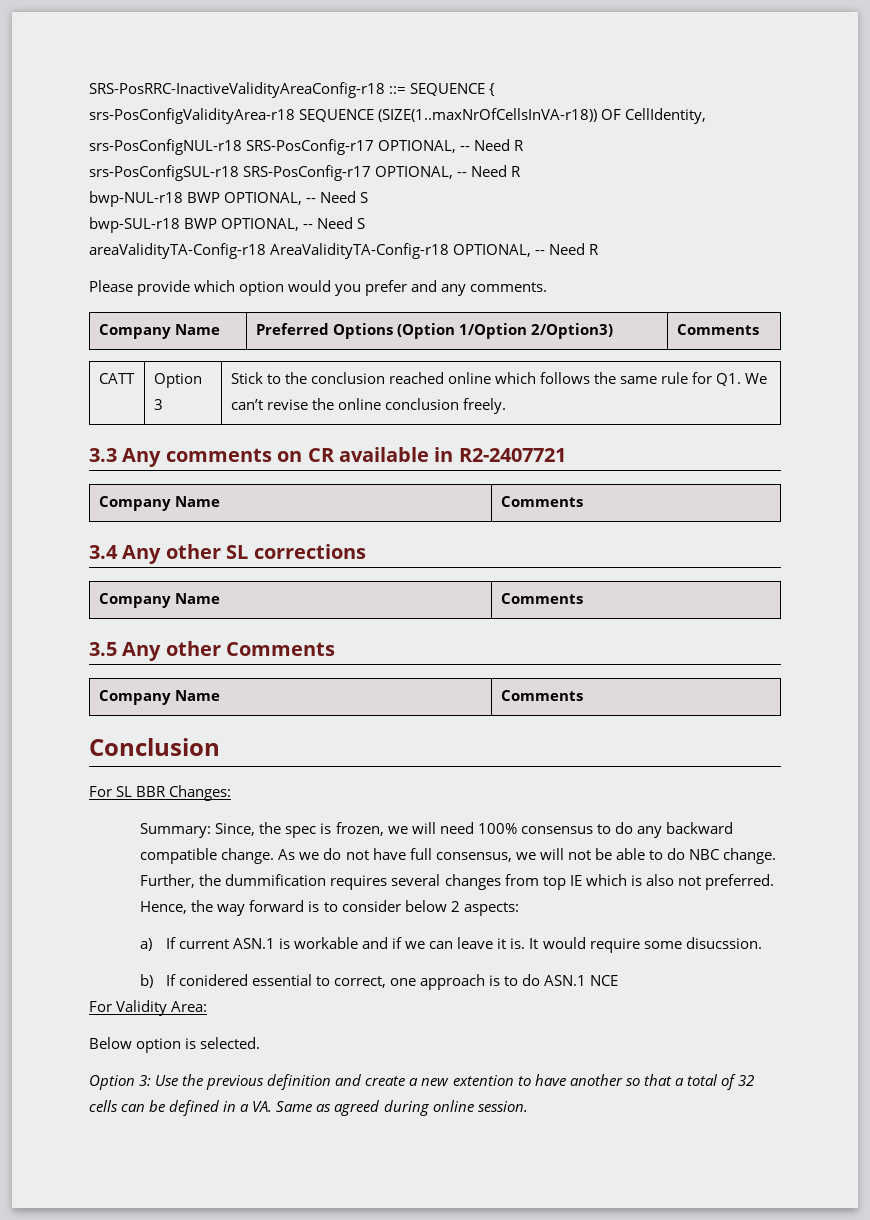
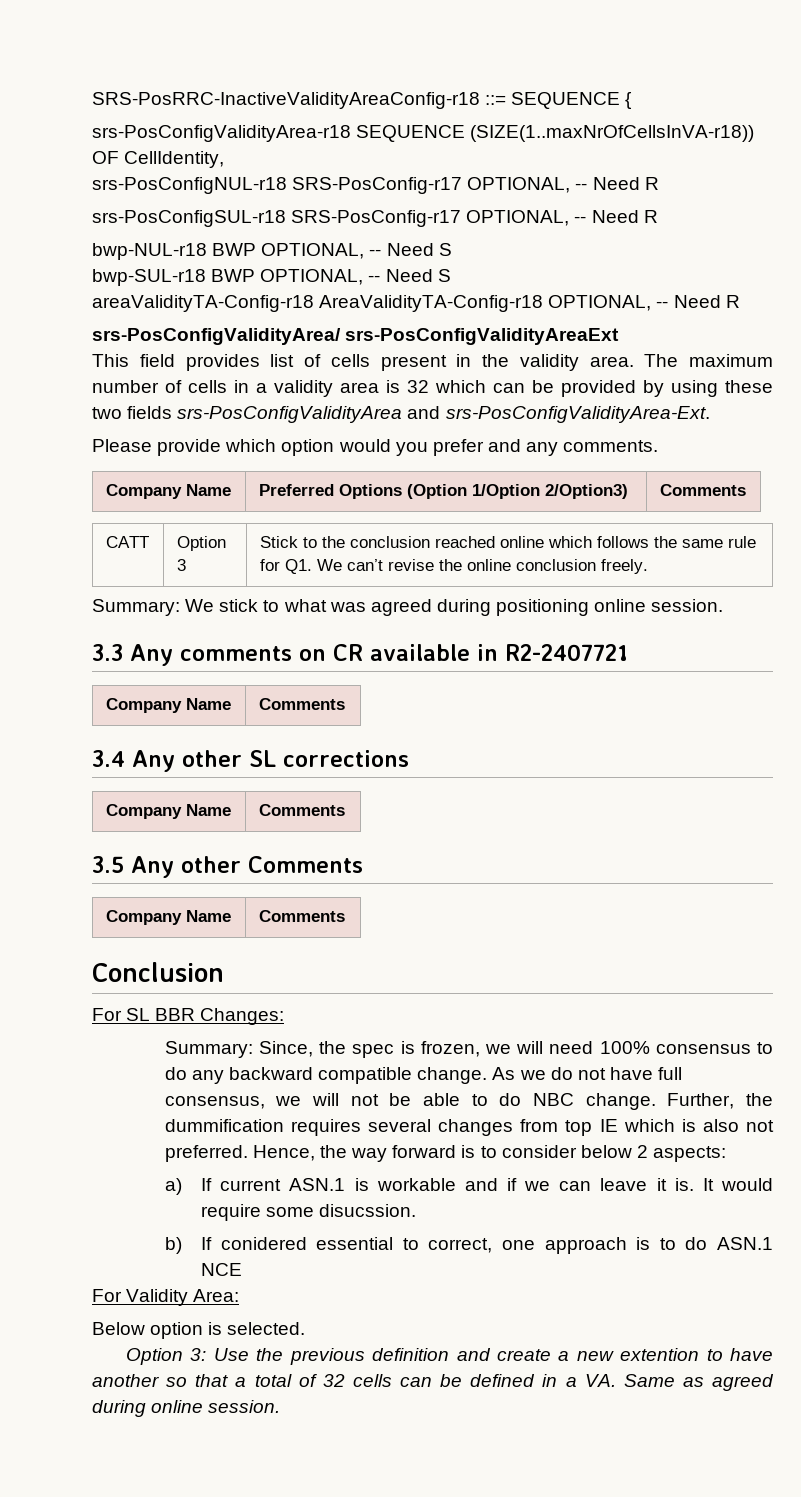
(600, 249) none -> [92,328,620,345] [92,354,773,371] [92,380,773,397] [92,406,710,423] // srs-PosConfigValidityArea/ srs-PosConfigValidityAreaExt // This field provides list of cells present in the validity area. The maximum number of cells in a validity area is 32 which can be provided by using these two fields srs-PosConfigValidityArea and srs-PosConfigValidityArea-Ext.
(507, 406) none -> [92,599,724,616] // Summary: We stick to what was agreed during positioning online session.

